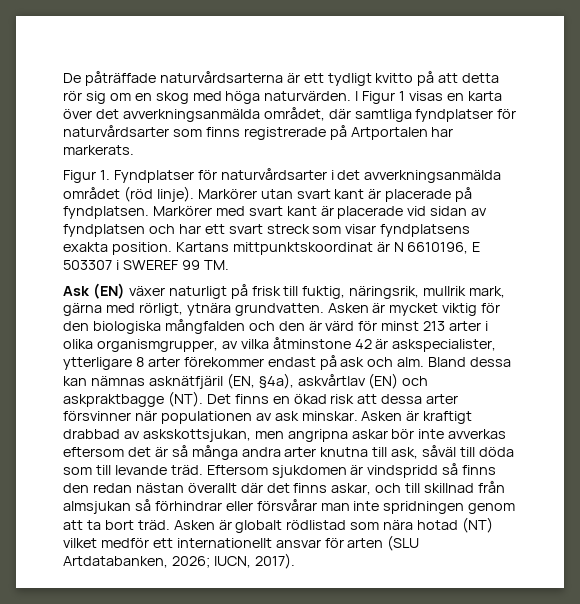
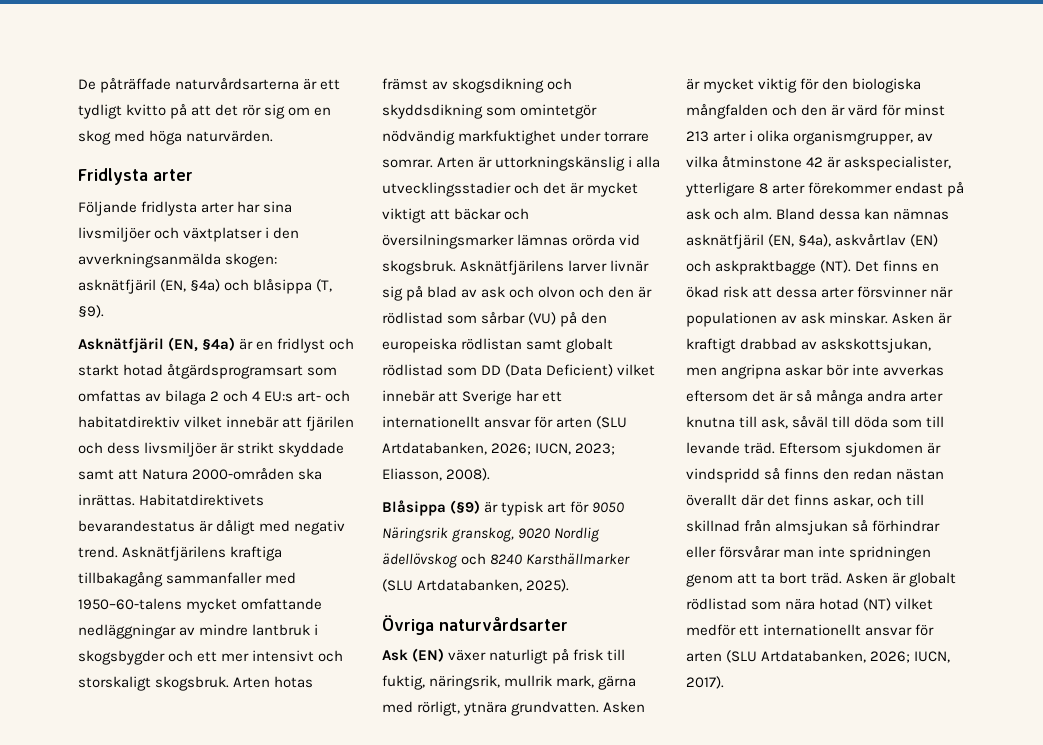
[462,73,500,83] detta -> [215,104,239,116] det
[355,91,502,104] [63,107,517,122] [63,125,454,140] [63,145,134,155] [63,168,502,183] [63,186,473,202] [63,206,488,219] [63,224,471,237] [63,242,481,255] [63,260,229,270] I Figur 1 visas en karta över det avverkningsanmälda området, där samtliga fyndplatser för naturvårdsarter som finns registrerade på Artportalen har markerats. // Figur 1. Fyndplatser för naturvårdsarter i det avverkningsanmälda området (röd linje). Markörer utan svart kant är placerade på fyndplatsen. Markörer med svart kant är placerade vid sidan av fyndplatsen och har ett svart streck som visar fyndplatsens exakta position. Kartans mittpunktskoordinat är N 6610196, E 503307 i SWEREF 99 TM. -> [78,168,193,185] [78,201,293,216] [78,227,300,242] [78,253,278,268] [78,278,333,294] [78,305,104,318] [78,337,355,353] [78,363,338,379] [78,390,351,405] [78,416,355,431] [78,442,345,457] [78,467,323,480] [78,494,265,506] [78,519,346,535] [78,546,283,561] [78,571,297,587] [78,598,323,613] [78,624,319,639] [78,650,344,665] [78,676,314,691] [382,78,573,93] [382,104,598,119] [382,130,650,145] [382,156,661,171] [382,182,639,197] [382,208,530,223] [382,234,641,249] [382,260,650,275] [382,285,653,301] [382,311,608,327] [382,338,614,353] [382,364,656,377] [382,390,563,405] [382,416,628,429] [382,442,616,455] [382,468,491,481] [382,500,626,516] [382,527,601,542] [382,553,631,568] [382,579,570,592] [382,615,568,635] // Fridlysta arter // Följande fridlysta arter har sina livsmiljöer och växtplatser i den avverkningsanmälda skogen: asknätfjäril (EN, §4a) och blåsippa (T, §9). // Asknätfjäril (EN, §4a) är en fridlyst och starkt hotad åtgärdsprogramsart som omfattas av bilaga 2 och 4 EU:s art- och habitatdirektiv vilket innebär att fjärilen och dess livsmiljöer är strikt skyddade samt att Natura 2000-områden ska inrättas. Habitatdirektivets bevarandestatus är dåligt med negativ trend. Asknätfjärilens kraftiga tillbakagång sammanfaller med 1950–60-talens mycket omfattande nedläggningar av mindre lantbruk i skogsbygder och ett mer intensivt och storskaligt skogsbruk. Arten hotas främst av skogsdikning och skyddsdikning som omintetgör nödvändig markfuktighet under torrare somrar. Arten är uttorkningskänslig i alla utvecklingsstadier och det är mycket viktigt att bäckar och översilningsmarker lämnas orörda vid skogsbruk. Asknätfjärilens larver livnär sig på blad av ask och olvon och den är rödlistad som sårbar (VU) på den europeiska rödlistan samt globalt rödlistad som DD (Data Deficient) vilket innebär att Sverige har ett internationellt ansvar för arten (SLU Artdatabanken, 2026; IUCN, 2023; Eliasson, 2008). // Blåsippa (§9) är typisk art för 9050 Näringsrik granskog, 9020 Nordlig ädellövskog och 8240 Karsthällmarker (SLU Artdatabanken, 2025). // Övriga naturvårdsarter

